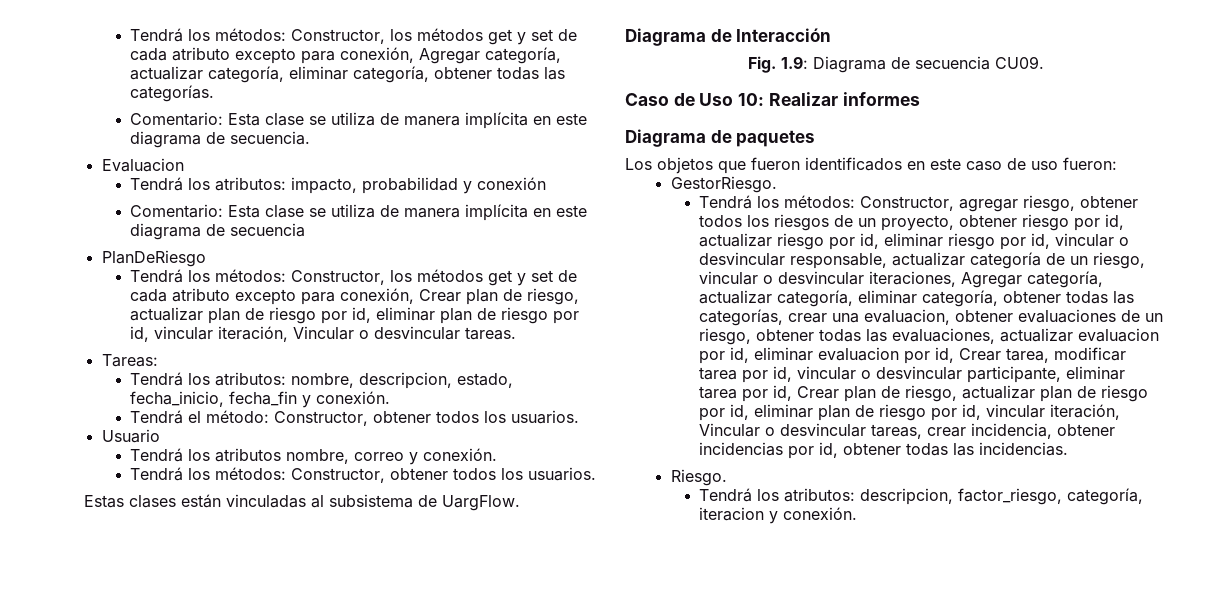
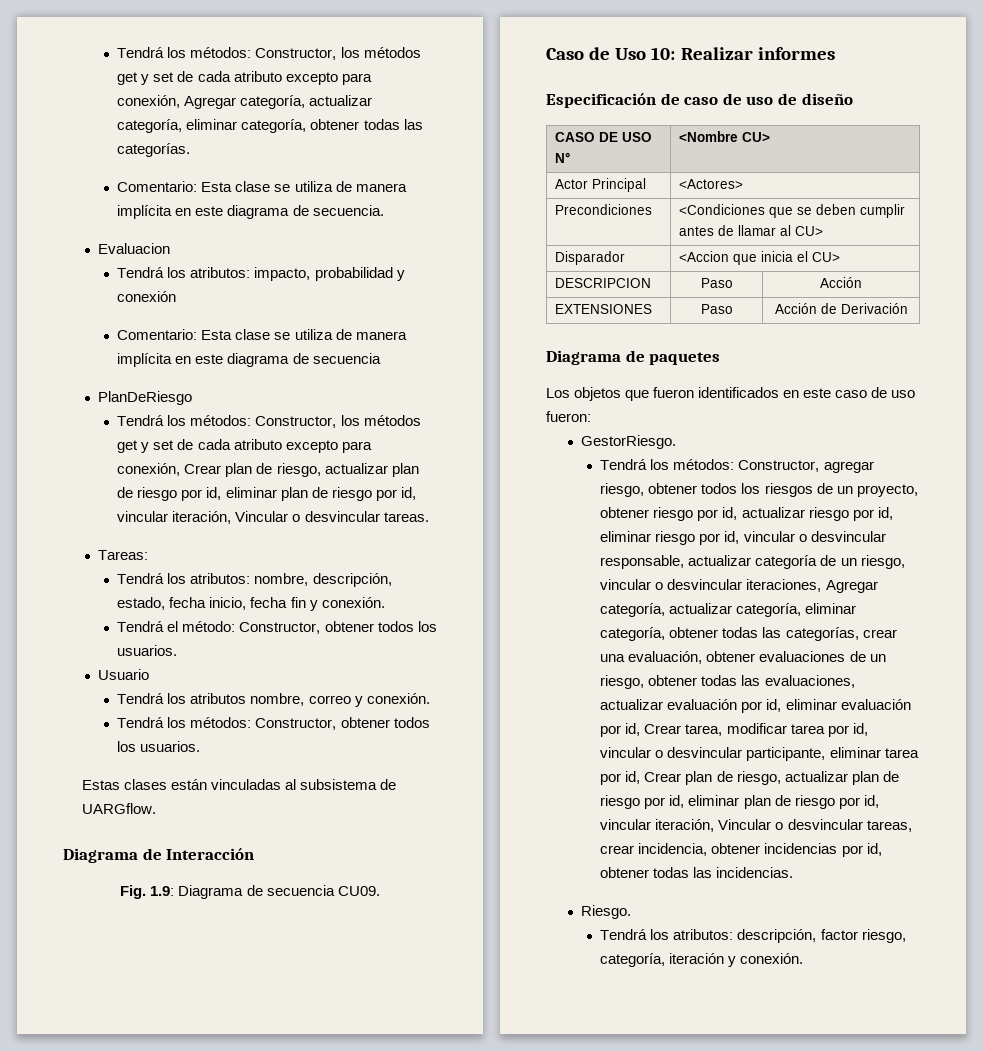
[358,372,513,389] [129,391,297,407] descripcion, estado, fecha_inicio, fecha_fin -> [312,573,392,587] [117,597,306,610] descripción, estado, fecha inicio, fecha fin
[442,495,521,511] UargFlow. -> [81,803,156,814] UARGflow.
(920, 99) none -> [546,93,853,108] [554,132,652,142] [554,152,570,163] [678,131,770,142] [554,178,646,192] [678,179,743,189] [554,204,652,215] [678,204,905,218] [678,225,823,236] [554,251,625,265] [678,251,840,265] [554,278,651,288] [700,278,733,288] [820,277,862,288] [554,304,652,314] [700,304,733,314] [774,303,908,314] // Especificación de caso de uso de diseño // CASO DE USO N° | <Nombre CU> // Actor Principal | <Actores> // Precondiciones | <Condiciones que se deben cumplir antes de llamar al CU> // Disparador | <Accion que inicia el CU> // DESCRIPCION | Paso | Acción // EXTENSIONES | Paso | Acción de Derivación
[863,309,950,325] evaluacion, -> [628,651,703,664] evaluación,
[1077,328,1159,342] [698,347,899,364] evaluacion por id, eliminar evaluacion -> [667,699,911,713] evaluación por id, eliminar evaluación
[859,488,1143,505] [698,507,764,521] descripcion, factor_riesgo, categoría, iteracion -> [737,929,906,943] [600,953,725,967] descripción, factor riesgo, categoría, iteración

